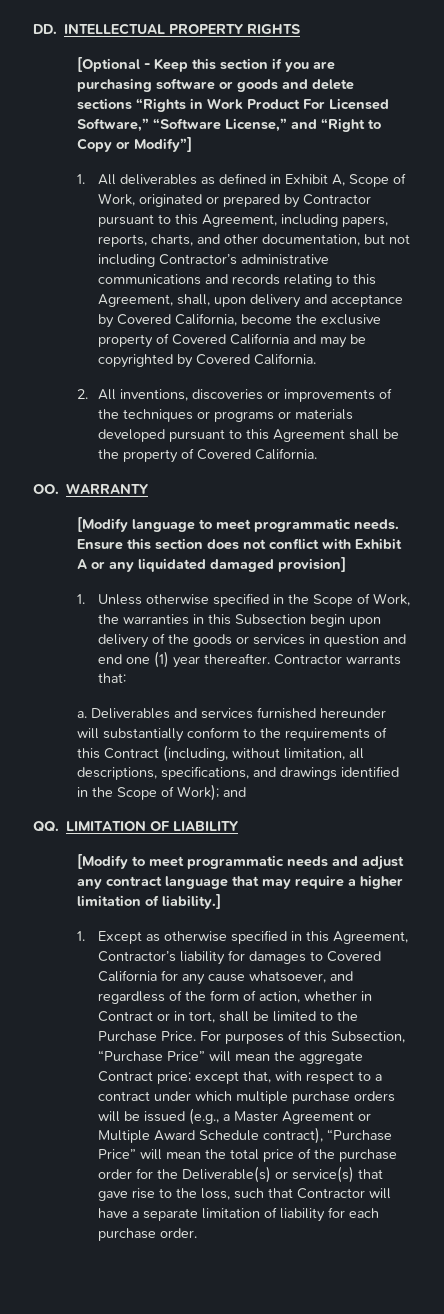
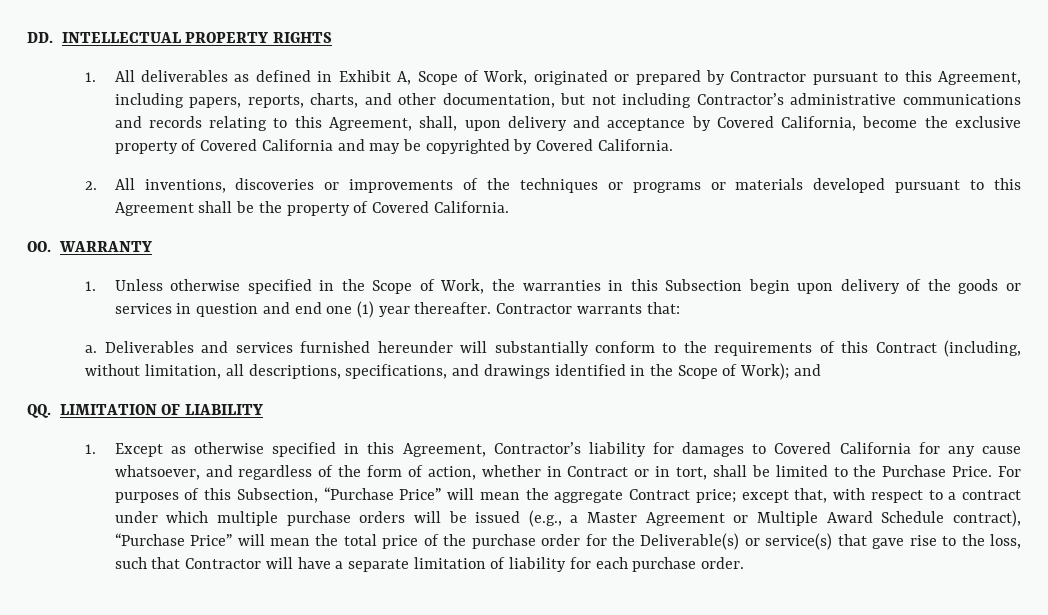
[76,57,335,72] [76,78,354,92] [76,98,389,112] [76,118,381,132] [76,137,192,152] // [Optional - Keep this section if you are purchasing software or goods and delete sections “Rights in Work Product For Licensed Software,” “Software License,” and “Right to Copy or Modify”] -> (333, 37) none
[76,517,399,532] [76,538,402,550] [76,557,346,572] // [Modify language to meet programmatic needs. Ensure this section does not conflict with Exhibit A or any liquidated damaged provision] -> (152, 246) none
[76,854,404,870] [76,875,403,889] [76,894,221,909] // [Modify to meet programmatic needs and adjust any contract language that may require a higher limitation of liability.] -> (264, 409) none

